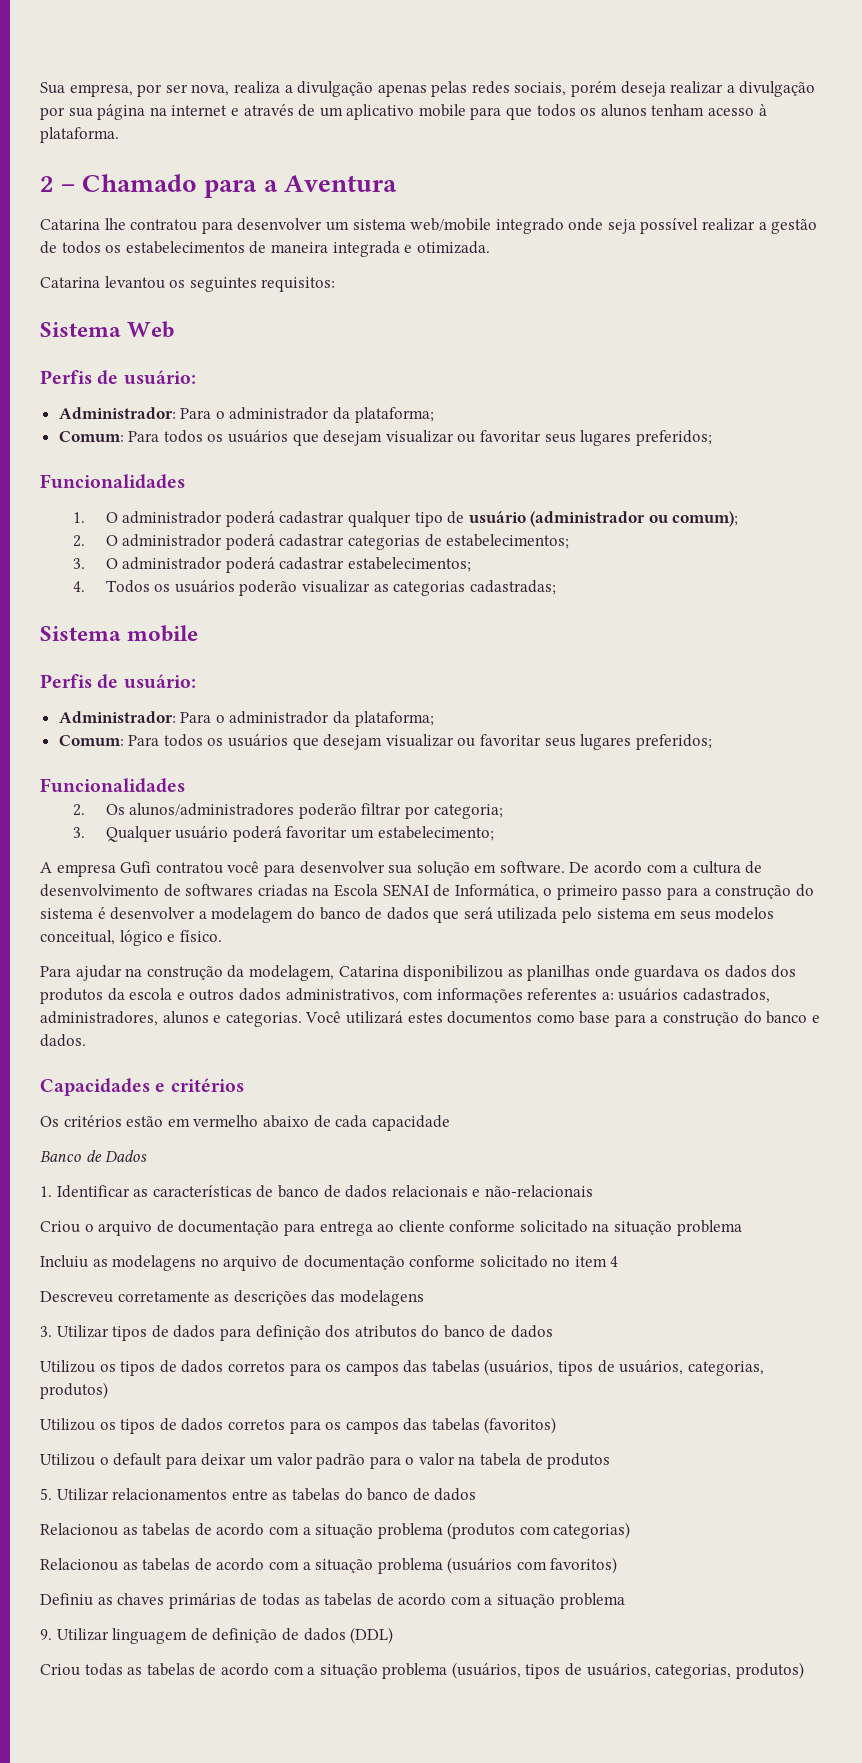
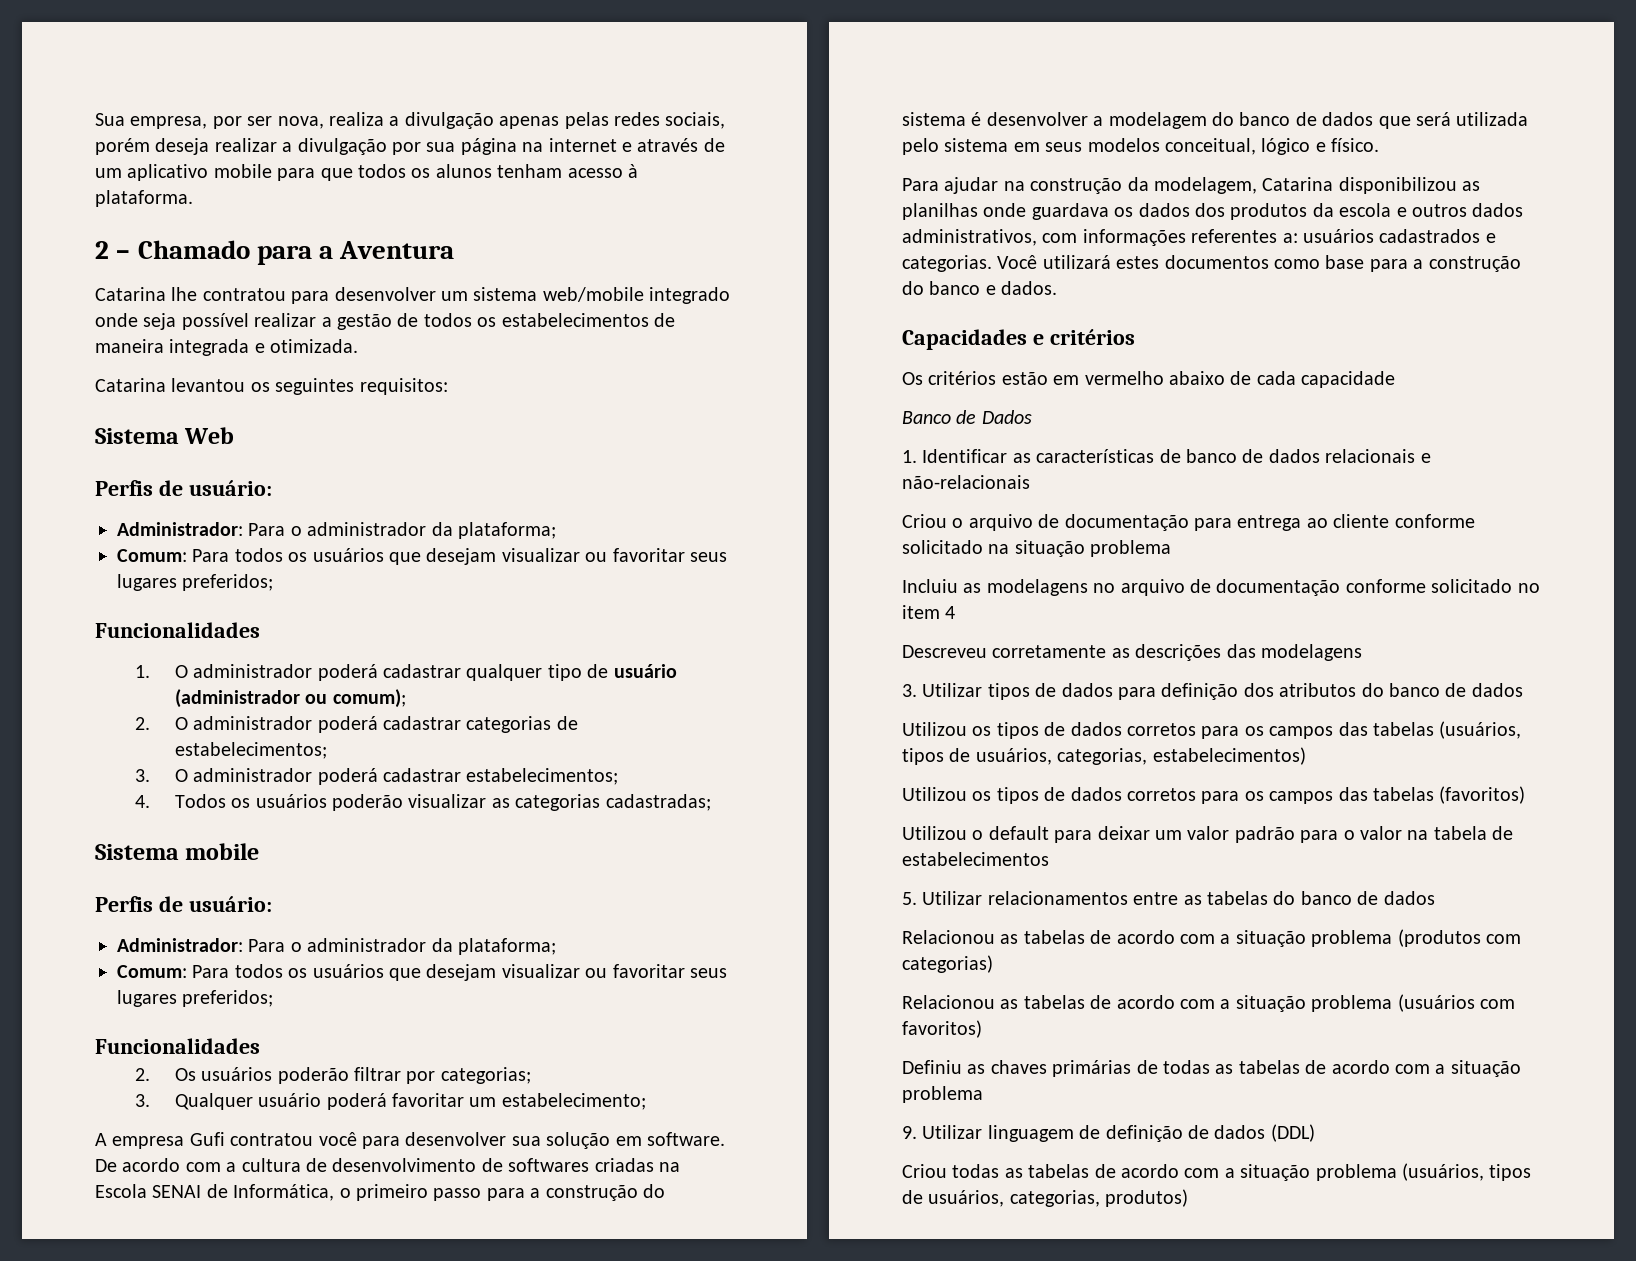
[129,803,295,816] alunos/administradores -> [201,1067,273,1081] usuários
[433,804,503,819] categoria; -> [440,1067,531,1084] categorias;
[683,988,771,1003] [40,1011,209,1026] cadastrados, administradores, alunos -> [1379,229,1481,243] cadastrados
[40,1382,108,1399] produtos) -> [1152,747,1306,765] estabelecimentos)
[547,1453,611,1469] produtos -> [902,852,1049,866] estabelecimentos

